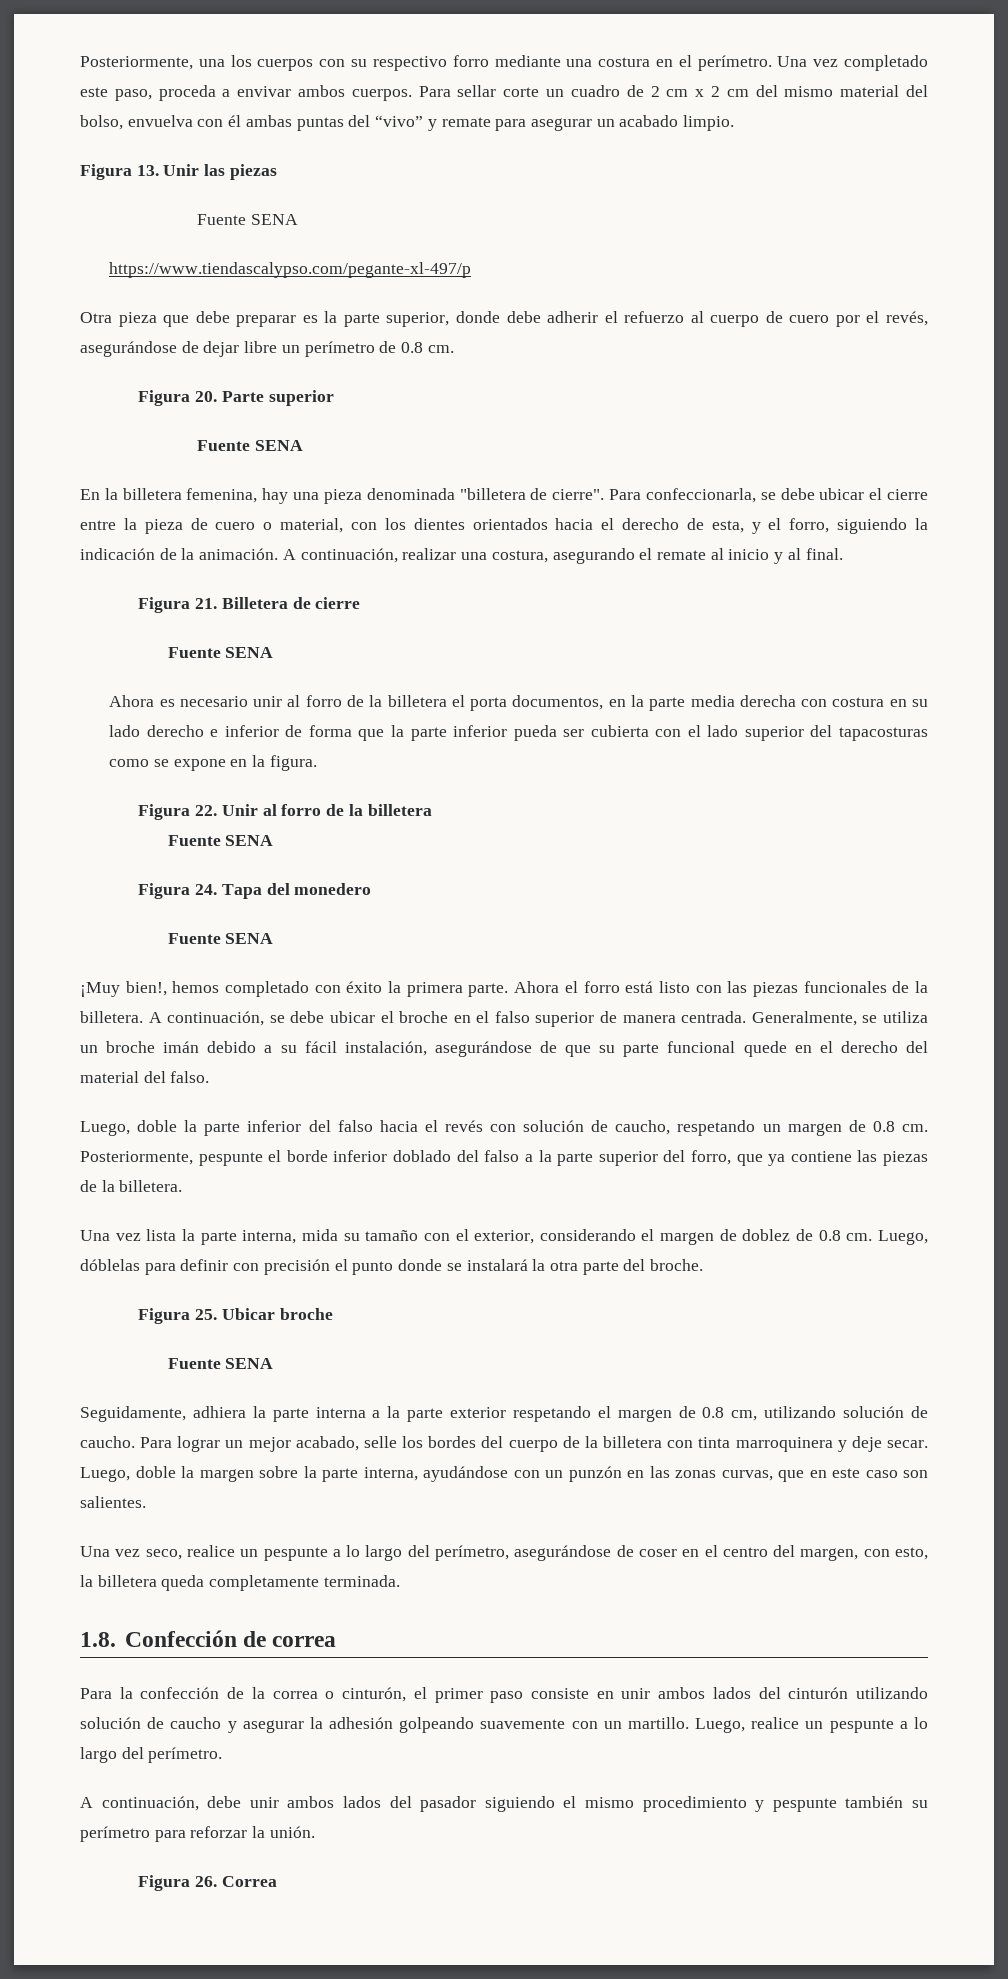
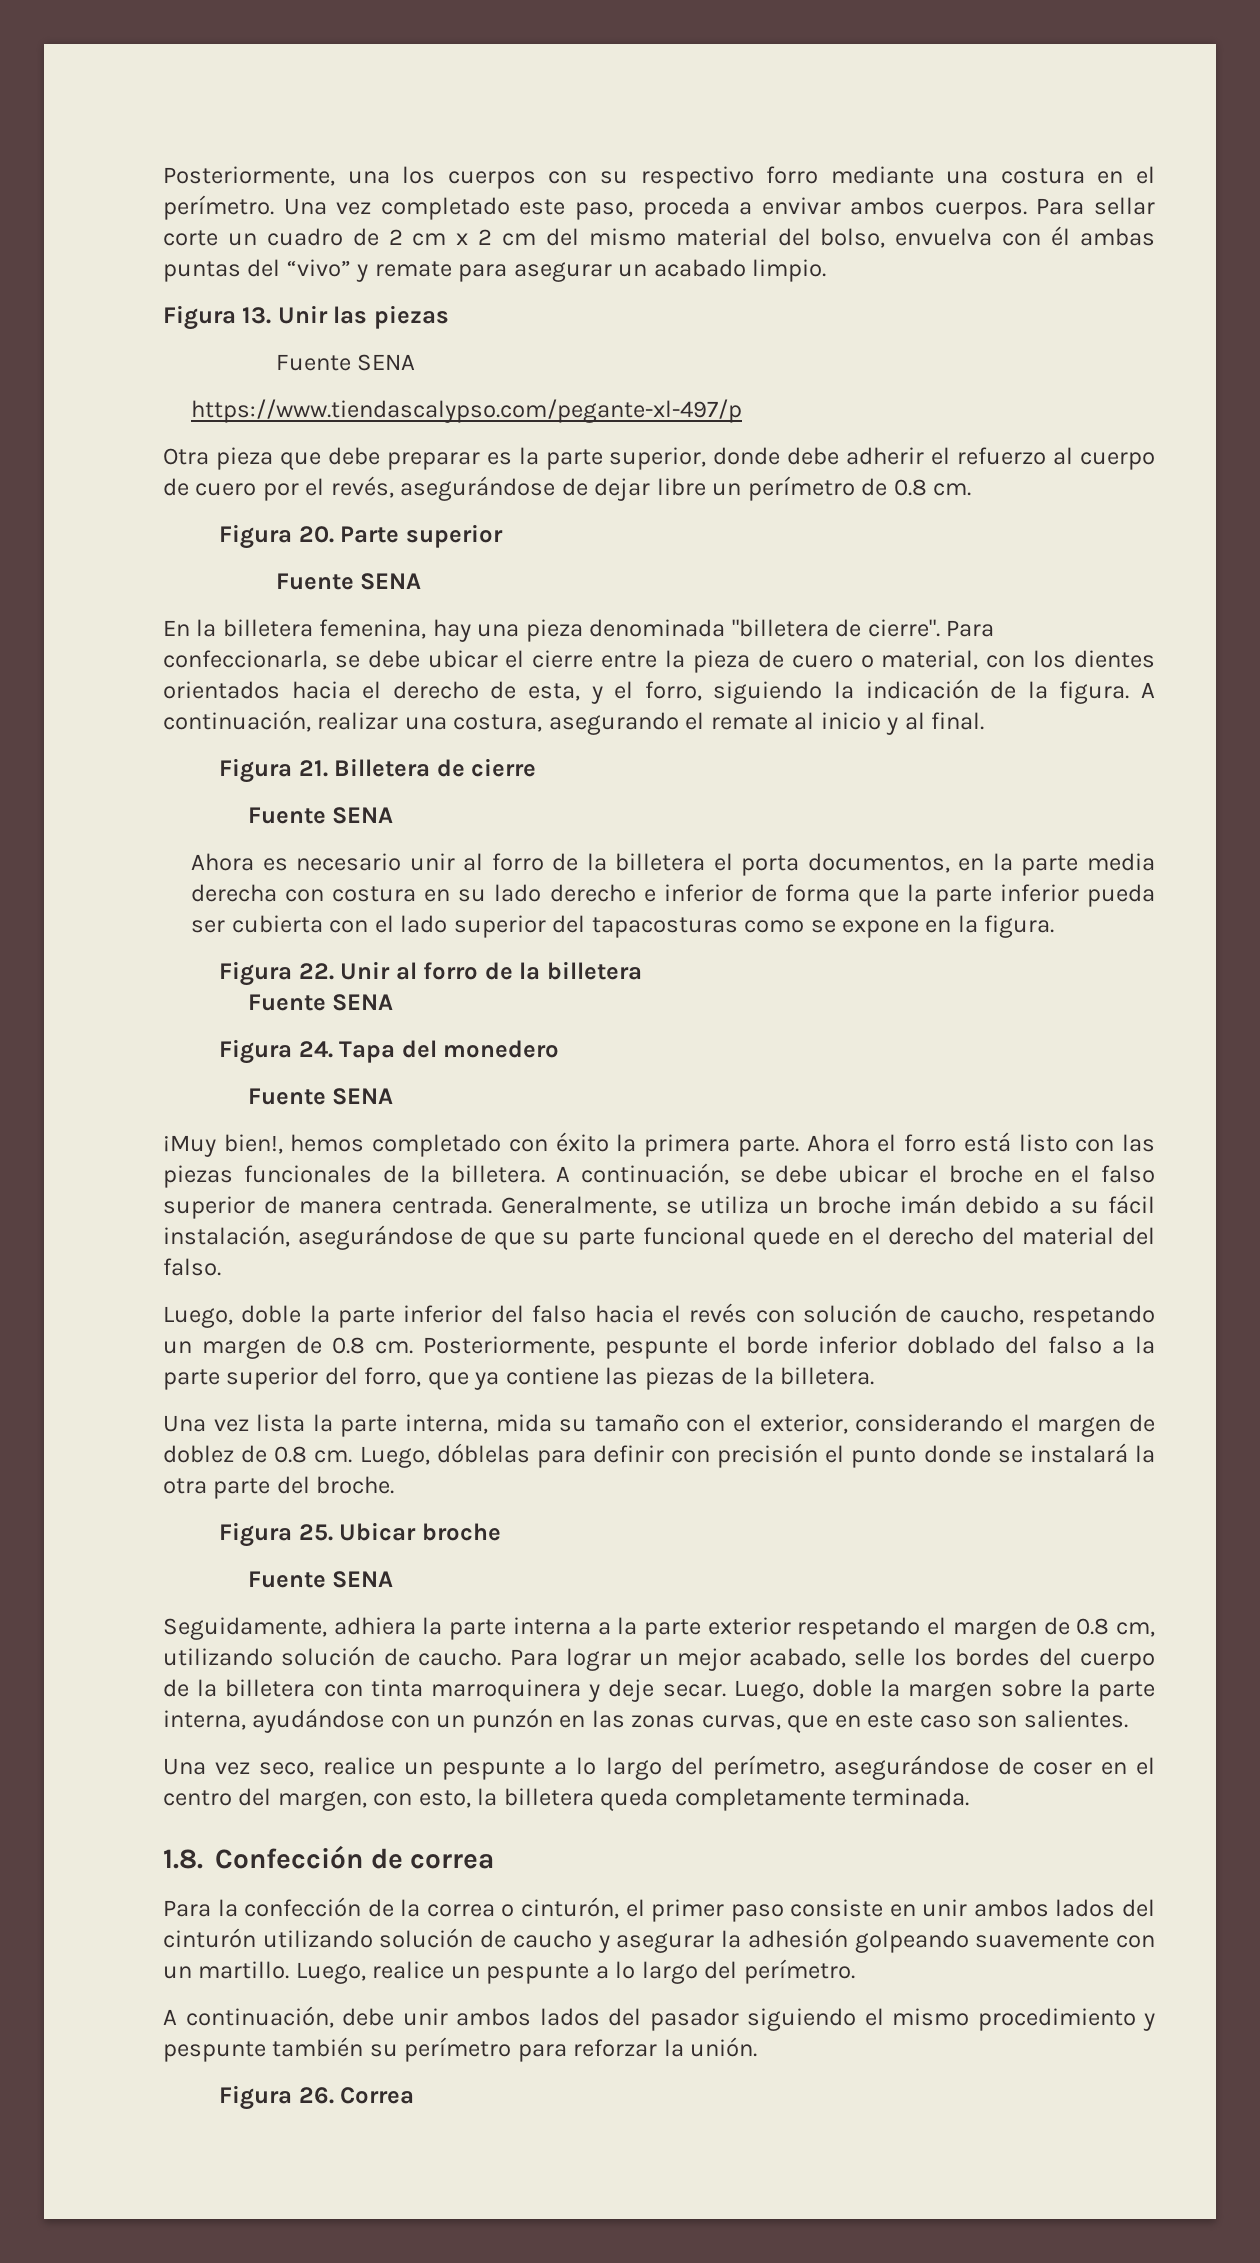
[199,548,279,560] animación. -> [1059,681,1130,704] figura.

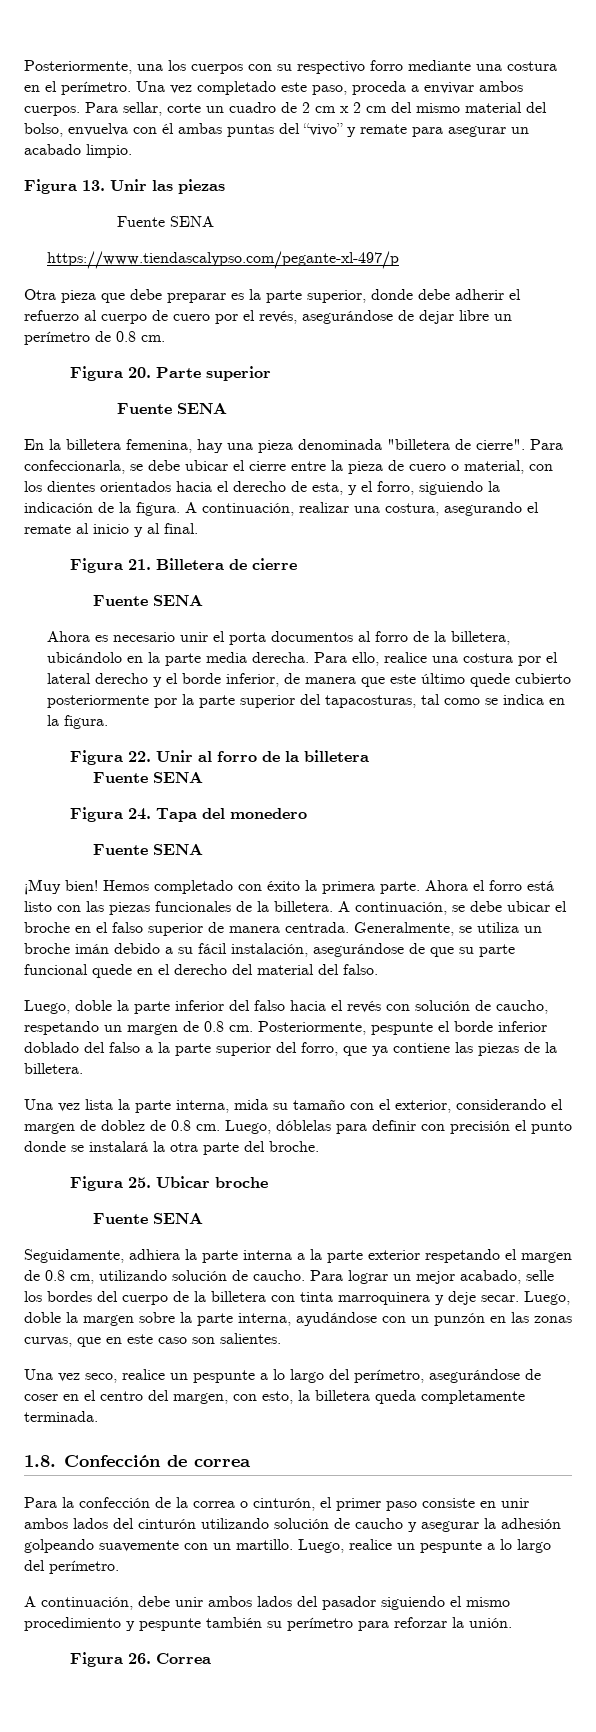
[1094,197,1156,215] sellar -> [123,102,162,116] sellar,
[463,853,1155,876] [191,884,1155,907] [191,915,738,938] al forro de la billetera el porta documentos, en la parte media derecha con costura en su lado derecho e inferior de forma que la parte inferior pueda ser cubierta con el lado superior del tapacosturas -> [213,631,511,645] [47,652,559,666] [47,673,572,687] [47,694,441,708] el porta documentos al forro de la billetera, ubicándolo en la parte media derecha. Para ello, realice una costura por el lateral derecho y el borde inferior, de manera que este último quede cubierto posteriormente por la parte superior del tapacosturas, tal
[842,920,920,938] expone -> [503,694,545,705] indica
[223,1134,365,1154] bien!, hemos -> [65,880,149,891] bien! Hemos

